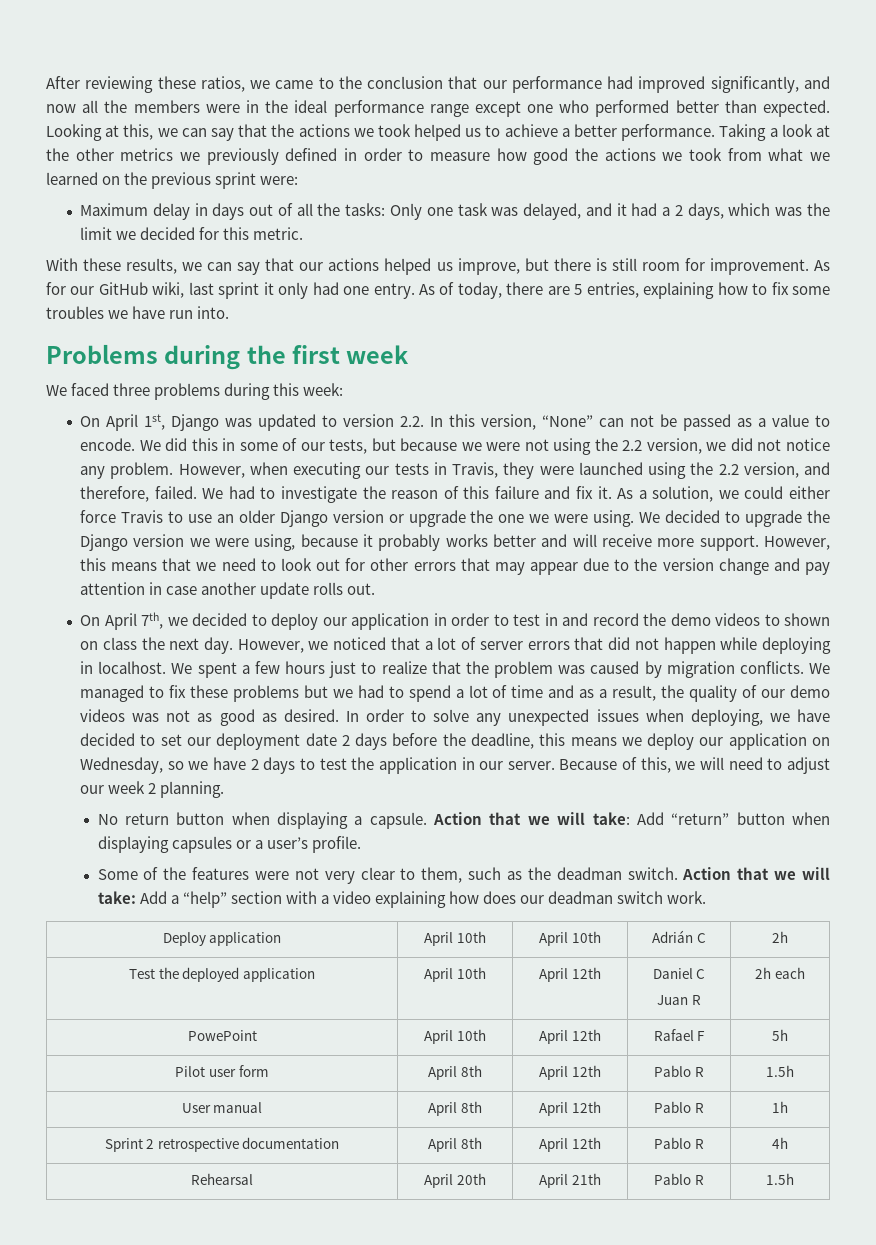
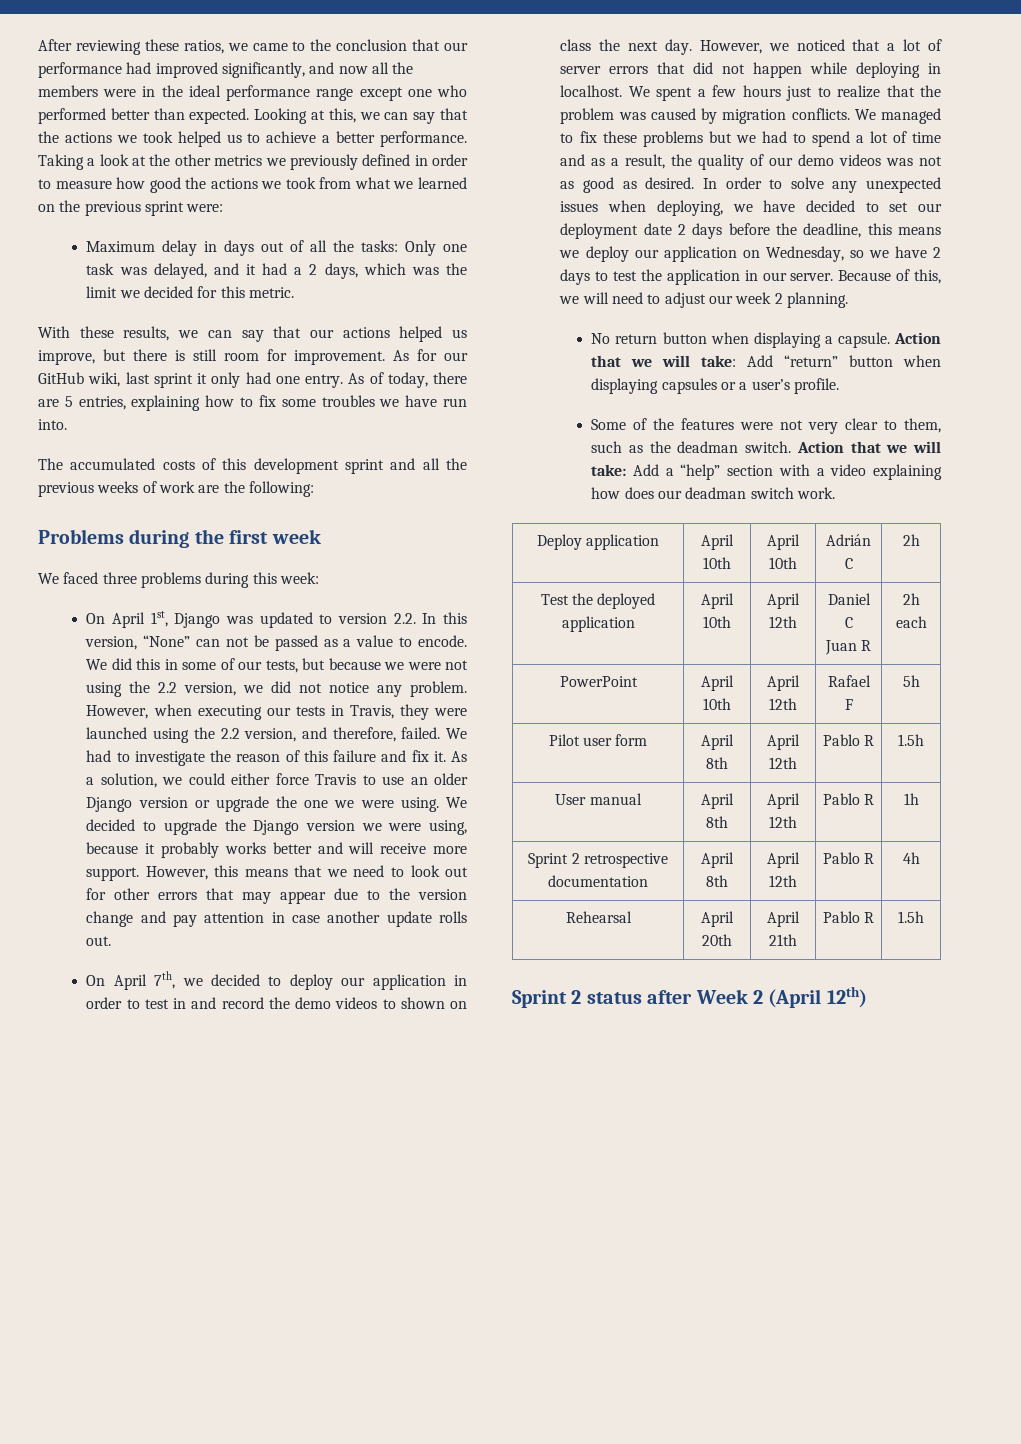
(230, 312) none -> [38,458,467,474] [38,481,314,497] // The accumulated costs of this development sprint and all the previous weeks of work are the following:
[187,1030,257,1041] PowePoint -> [559,676,638,687] PowerPoint
(794, 1179) none -> [512,986,867,1008] // Sprint 2 status after Week 2 (April 12th)

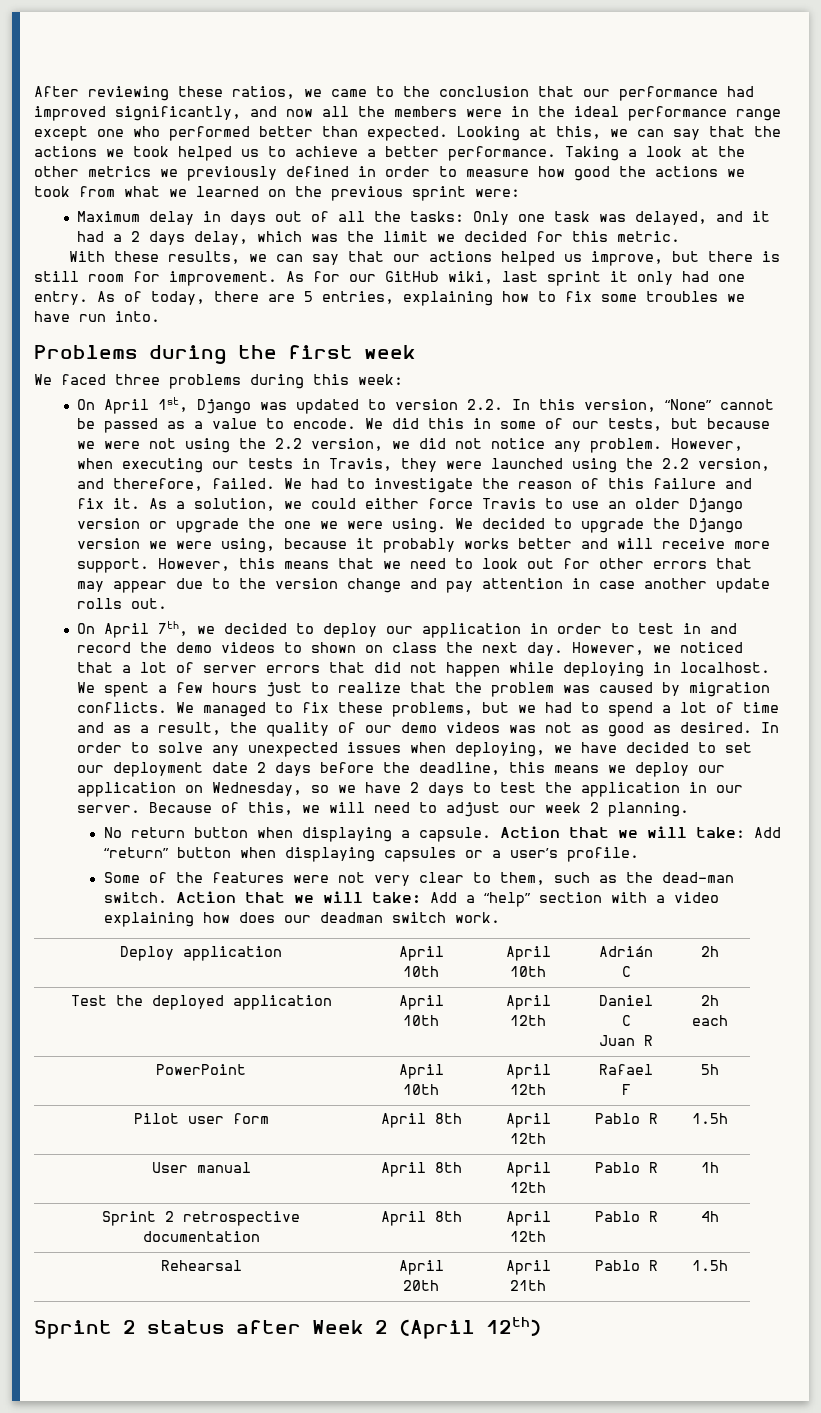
[324,263,358,279] days, -> [148,231,248,245] days delay,
[38,458,467,474] [38,481,314,497] // The accumulated costs of this development sprint and all the previous weeks of work are the following: -> (160, 316) none
[196,637,250,647] can not -> [719,399,774,410] cannot
[642,131,703,147] problems -> [391,702,473,717] problems,
[677,441,739,453] deadman -> [661,872,734,883] dead-man

